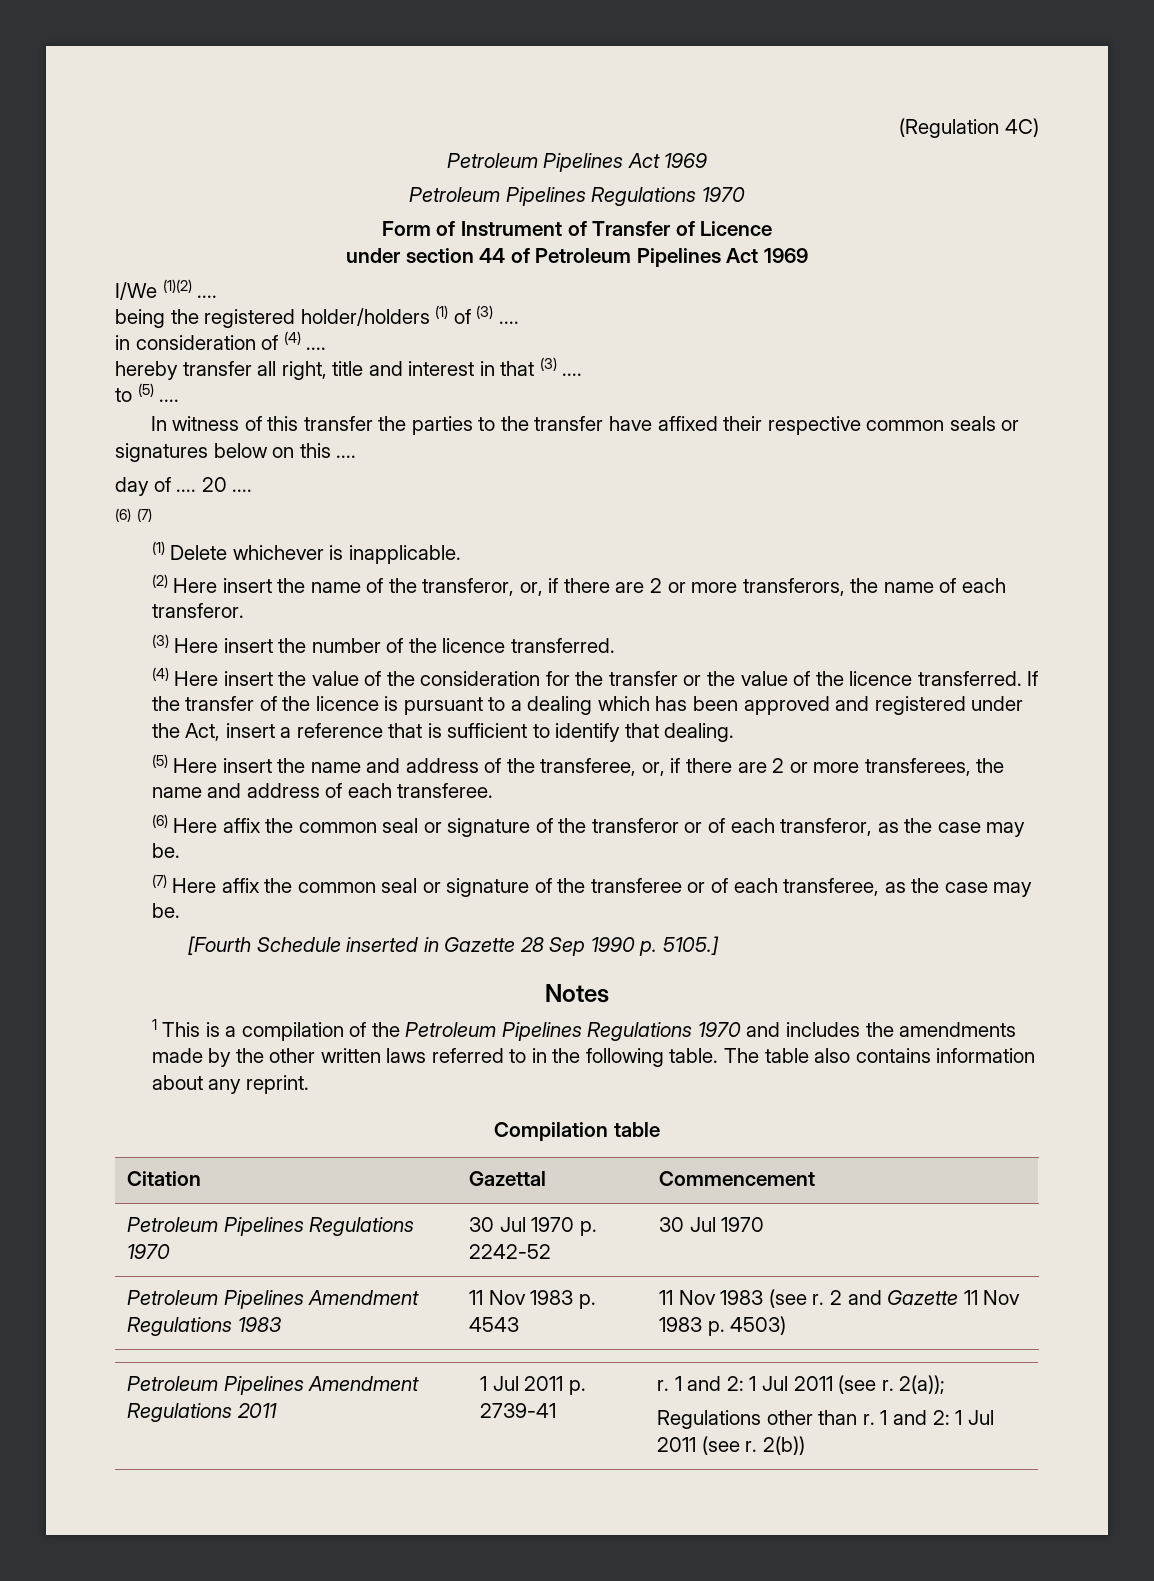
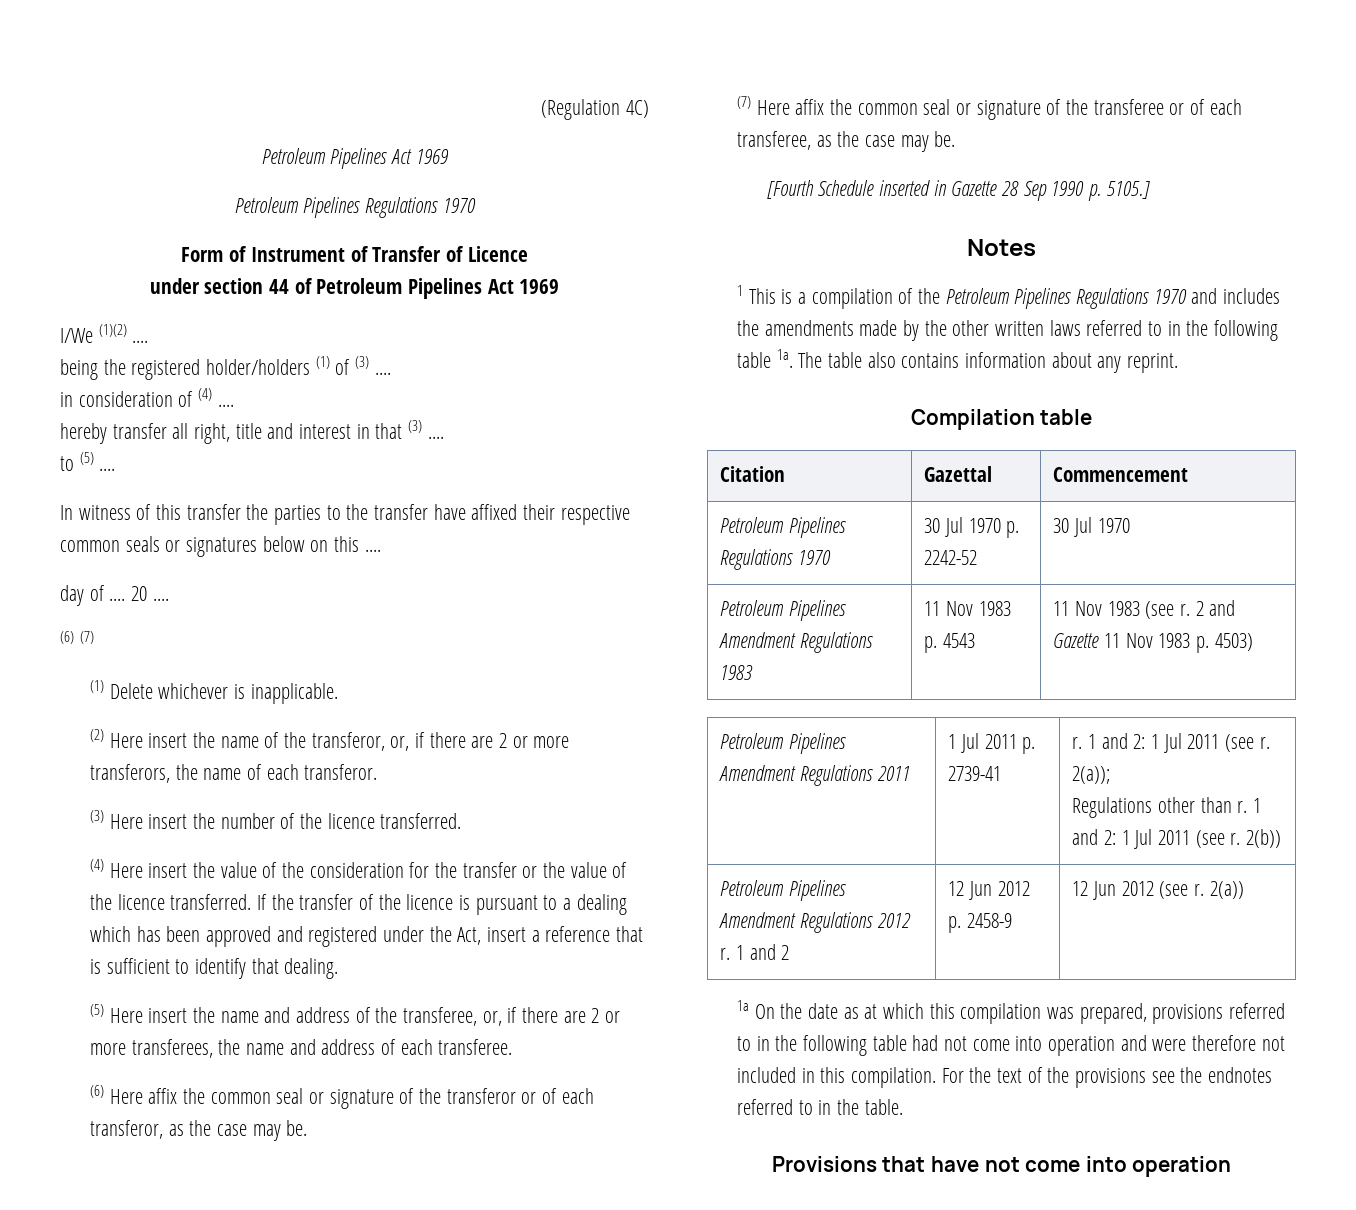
[669,1048,719,1063] table. -> [736,349,793,368] table 1a.
(805, 1445) none -> [720,880,846,901] [719,912,911,933] [720,944,790,960] [948,881,1030,900] [948,913,1012,933] [1072,881,1244,900] [736,1000,1285,1024] [736,1035,1285,1056] [736,1067,1272,1088] [736,1099,903,1115] [771,1156,1232,1177] // Petroleum Pipelines Amendment Regulations 2012 r. 1 and 2 | 12 Jun 2012 p. 2458-9 | 12 Jun 2012 (see r. 2(a)) // 1a On the date as at which this compilation was prepared, provisions referred to in the following table had not come into operation and were therefore not included in this compilation. For the text of the provisions see the endnotes referred to in the table. // Provisions that have not come into operation

